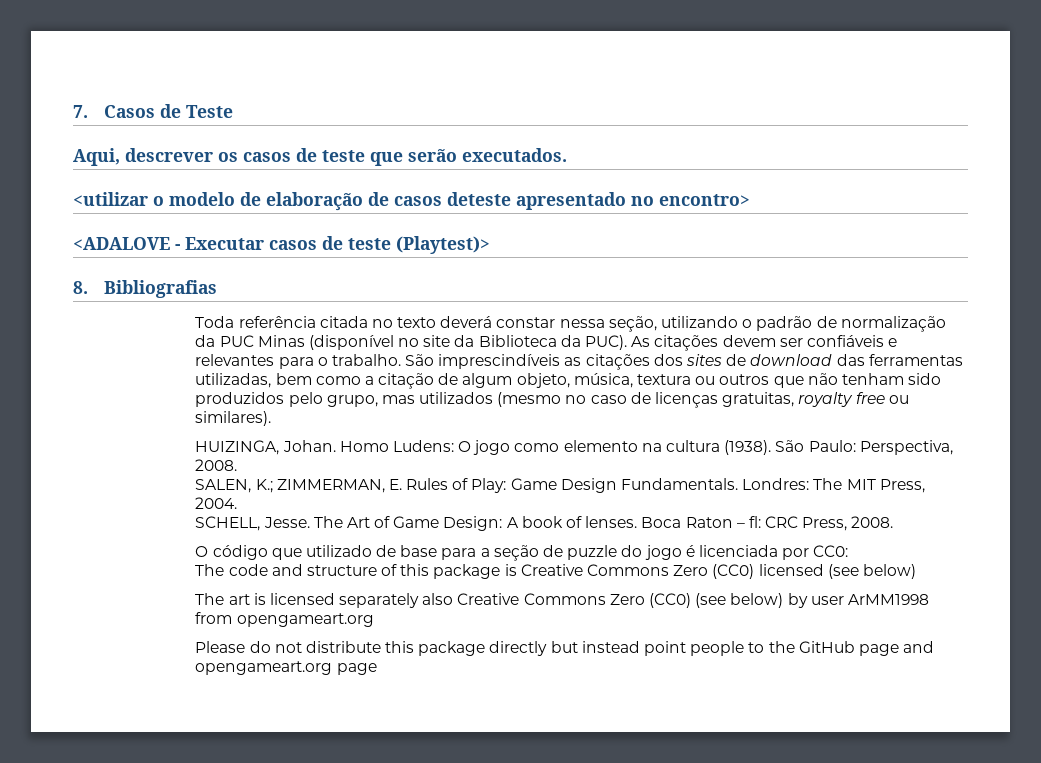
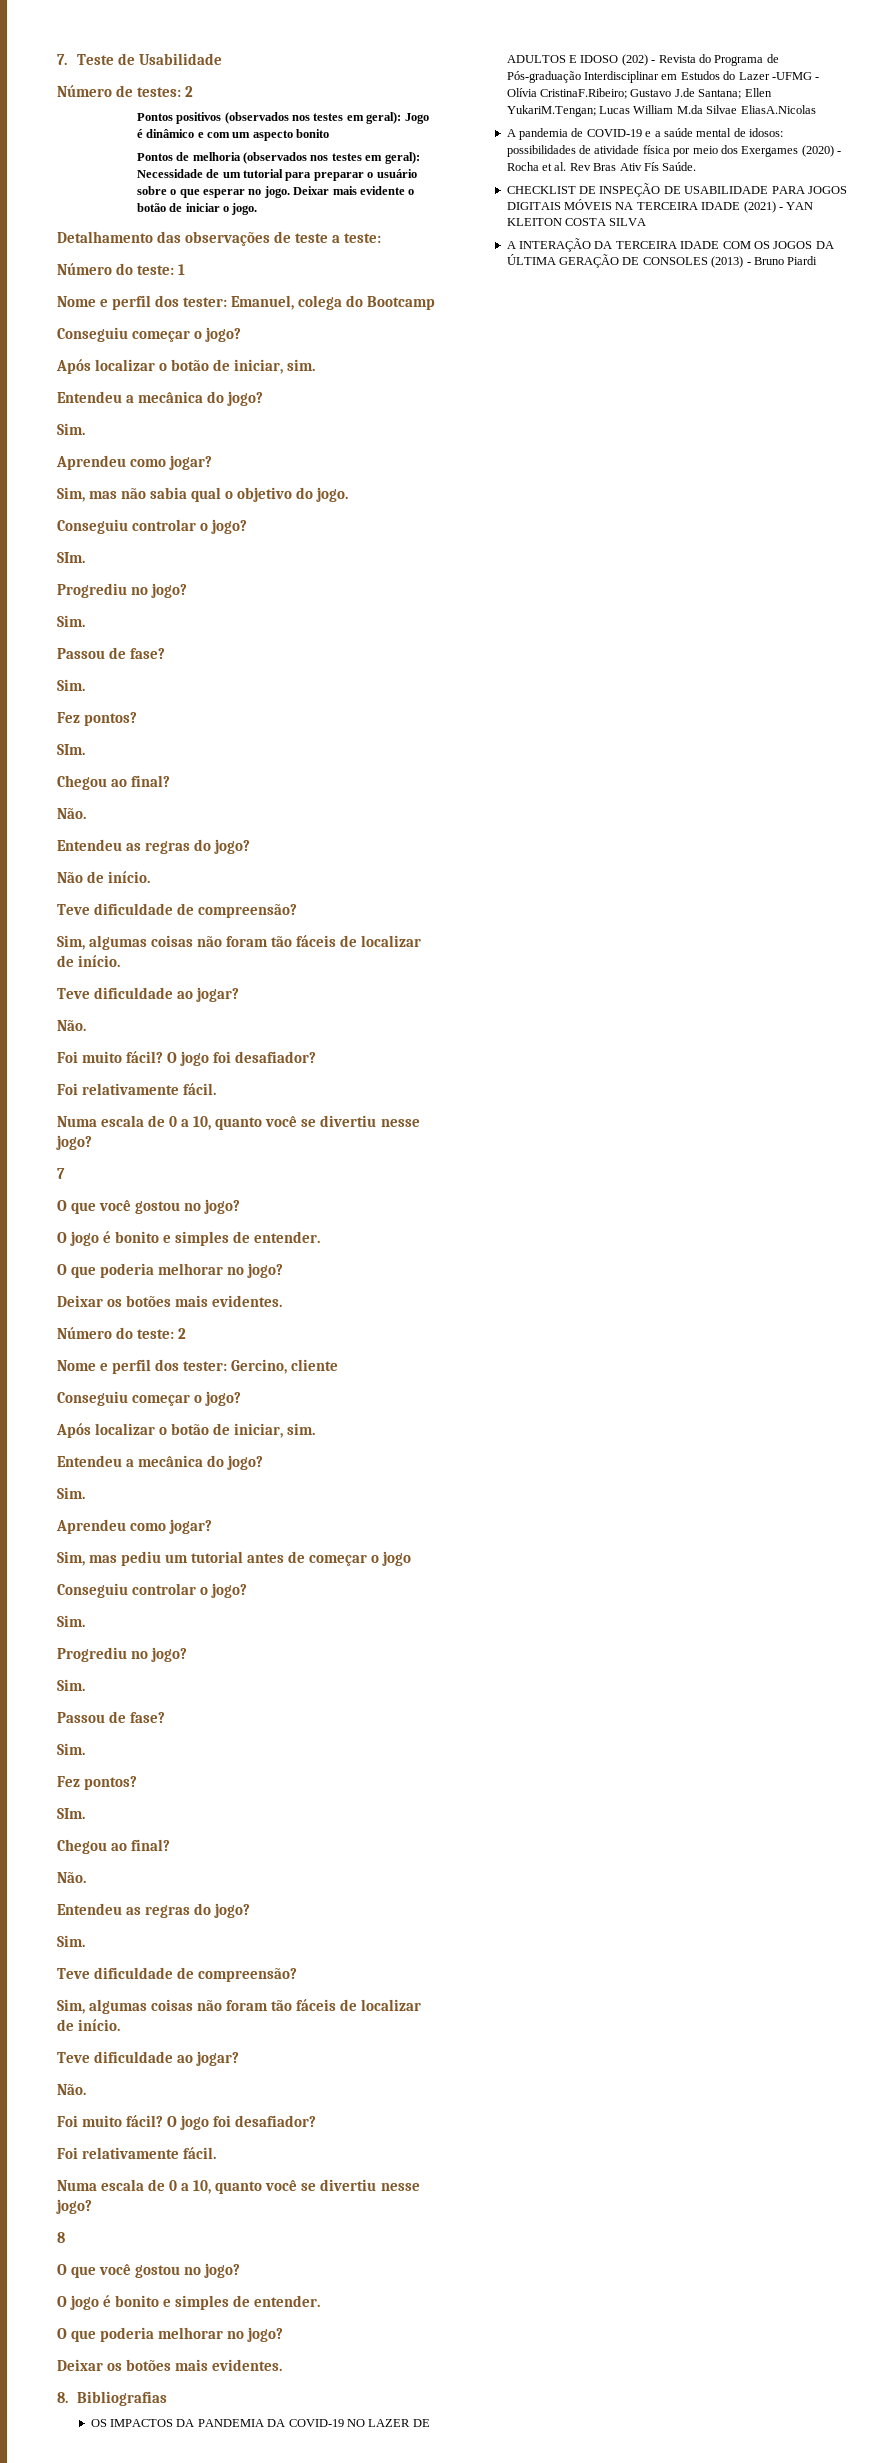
[103,104,233,118] [73,148,567,166] [73,192,750,211] [73,236,490,254] [73,280,217,298] [195,316,946,332] [195,335,898,351] [195,354,963,370] [195,373,942,389] [195,392,909,408] [195,411,272,426] [195,440,953,455] [195,459,238,471] [195,478,925,493] [195,497,238,509] [195,516,894,531] [195,545,849,561] [195,564,916,579] [195,593,929,608] [195,612,374,627] [195,641,935,656] [195,661,377,675] Casos de Teste // Aqui, descrever os casos de teste que serão executados. // <utilizar o modelo de elaboração de casos deteste apresentado no encontro> // <ADALOVE - Executar casos de teste (Playtest)> // 8. Bibliografias // Toda referência citada no texto deverá constar nessa seção, utilizando o padrão de normalização da PUC Minas (disponível no site da Biblioteca da PUC). As citações devem ser confiáveis e relevantes para o trabalho. São imprescindíveis as citações dos sites de download das ferramentas utilizadas, bem como a citação de algum objeto, música, textura ou outros que não tenham sido produzidos pelo grupo, mas utilizados (mesmo no caso de licenças gratuitas, royalty free ou similares). // HUIZINGA, Johan. Homo Ludens: O jogo como elemento na cultura (1938). São Paulo: Perspectiva, 2008. // SALEN, K.; ZIMMERMAN, E. Rules of Play: Game Design Fundamentals. Londres: The MIT Press, 2004. // SCHELL, Jesse. The Art of Game Design: A book of lenses. Boca Raton – fl: CRC Press, 2008. // O código que utilizado de base para a seção de puzzle do jogo é licenciada por CC0: // The code and structure of this package is Creative Commons Zero (CC0) licensed (see below) // The art is licensed separately also Creative Commons Zero (CC0) (see below) by user ArMM1998 from opengameart.org // Please do not distribute this package directly but instead point people to the GitHub page and opengameart.org page -> [76,53,223,65] [57,85,194,97] [136,112,429,124] [136,129,330,141] [136,152,420,164] [136,169,417,181] [136,186,415,198] [136,203,258,215] [57,231,382,246] [57,263,186,275] [57,295,436,310] [57,327,242,342] [56,359,316,374] [57,391,264,406] [57,423,85,435] [56,455,213,470] [57,487,349,502] [57,519,248,534] [57,552,85,563] [57,583,188,598] [57,615,85,627] [57,647,166,659] [57,679,85,691] [57,712,138,726] [57,744,85,755] [57,775,171,790] [57,808,86,819] [57,839,251,854] [57,871,151,883] [57,903,298,918] [57,935,422,950] [57,955,121,967] [57,987,240,1002] [57,1020,86,1031] [57,1051,317,1066] [57,1083,217,1095] [57,1115,420,1130] [56,1135,92,1150] [57,1168,65,1179] [57,1199,241,1214] [57,1231,321,1246] [57,1263,284,1278] [57,1295,283,1307] [57,1327,187,1339] [57,1359,339,1374] [57,1391,242,1406] [56,1423,316,1438] [57,1455,264,1470] [57,1487,85,1499] [56,1519,213,1534] [57,1551,412,1566] [57,1583,248,1598] [57,1615,85,1627] [57,1647,188,1662] [57,1679,85,1691] [57,1711,166,1723] [57,1743,85,1755] [57,1776,138,1790] [57,1808,85,1819] [57,1839,171,1854] [57,1872,86,1883] [57,1903,251,1918] [57,1935,85,1947] [57,1967,298,1982] [57,1999,422,2014] [57,2019,121,2031] [57,2051,240,2066] [57,2084,86,2095] [57,2115,317,2130] [57,2147,217,2159] [57,2179,420,2194] [56,2199,92,2214] [57,2232,65,2243] [57,2263,241,2278] [57,2295,321,2310] [57,2327,284,2342] [57,2359,283,2371] [57,2391,167,2406] [90,2419,430,2427] [506,54,779,66] [506,71,820,83] [506,88,772,99] [506,105,816,117] [506,128,784,140] [506,145,842,157] [506,162,697,171] [506,183,847,197] [506,199,814,213] [506,218,647,226] [506,238,834,252] [506,254,818,268] Teste de Usabilidade // Número de testes: 2 // Pontos positivos (observados nos testes em geral): Jogo é dinâmico e com um aspecto bonito // Pontos de melhoria (observados nos testes em geral): Necessidade de um tutorial para preparar o usuário sobre o que esperar no jogo. Deixar mais evidente o botão de iniciar o jogo. // Detalhamento das observações de teste a teste: // Número do teste: 1 // Nome e perfil dos tester: Emanuel, colega do Bootcamp // Conseguiu começar o jogo? // Após localizar o botão de iniciar, sim. // Entendeu a mecânica do jogo? // Sim. // Aprendeu como jogar? // Sim, mas não sabia qual o objetivo do jogo. // Conseguiu controlar o jogo? // SIm. // Progrediu no jogo? // Sim. // Passou de fase? // Sim. // Fez pontos? // SIm. // Chegou ao final? // Não. // Entendeu as regras do jogo? // Não de início. // Teve dificuldade de compreensão? // Sim, algumas coisas não foram tão fáceis de localizar de início. // Teve dificuldade ao jogar? // Não. // Foi muito fácil? O jogo foi desafiador? // Foi relativamente fácil. // Numa escala de 0 a 10, quanto você se divertiu nesse jogo? // 7 // O que você gostou no jogo? // O jogo é bonito e simples de entender. // O que poderia melhorar no jogo? // Deixar os botões mais evidentes. // Número do teste: 2 // Nome e perfil dos tester: Gercino, cliente // Conseguiu começar o jogo? // Após localizar o botão de iniciar, sim. // Entendeu a mecânica do jogo? // Sim. // Aprendeu como jogar? // Sim, mas pediu um tutorial antes de começar o jogo // Conseguiu controlar o jogo? // Sim. // Progrediu no jogo? // Sim. // Passou de fase? // Sim. // Fez pontos? // SIm. // Chegou ao final? // Não. // Entendeu as regras do jogo? // Sim. // Teve dificuldade de compreensão? // Sim, algumas coisas não foram tão fáceis de localizar de início. // Teve dificuldade ao jogar? // Não. // Foi muito fácil? O jogo foi desafiador? // Foi relativamente fácil. // Numa escala de 0 a 10, quanto você se divertiu nesse jogo? // 8 // O que você gostou no jogo? // O jogo é bonito e simples de entender. // O que poderia melhorar no jogo? // Deixar os botões mais evidentes. // 8. Bibliografias // OS IMPACTOS DA PANDEMIA DA COVID-19 NO LAZER DE ADULTOS E IDOSO (202) - Revista do Programa de Pós-graduação Interdisciplinar em Estudos do Lazer -UFMG - Olívia CristinaF.Ribeiro; Gustavo J.de Santana; Ellen YukariM.Tengan; Lucas William M.da Silvae EliasA.Nicolas // A pandemia de COVID-19 e a saúde mental de idosos: possibilidades de atividade física por meio dos Exergames (2020) - Rocha et al. Rev Bras Ativ Fís Saúde. // CHECKLIST DE INSPEÇÃO DE USABILIDADE PARA JOGOS DIGITAIS MÓVEIS NA TERCEIRA IDADE (2021) - YAN KLEITON COSTA SILVA // A INTERAÇÃO DA TERCEIRA IDADE COM OS JOGOS DA ÚLTIMA GERAÇÃO DE CONSOLES (2013) - Bruno Piardi

